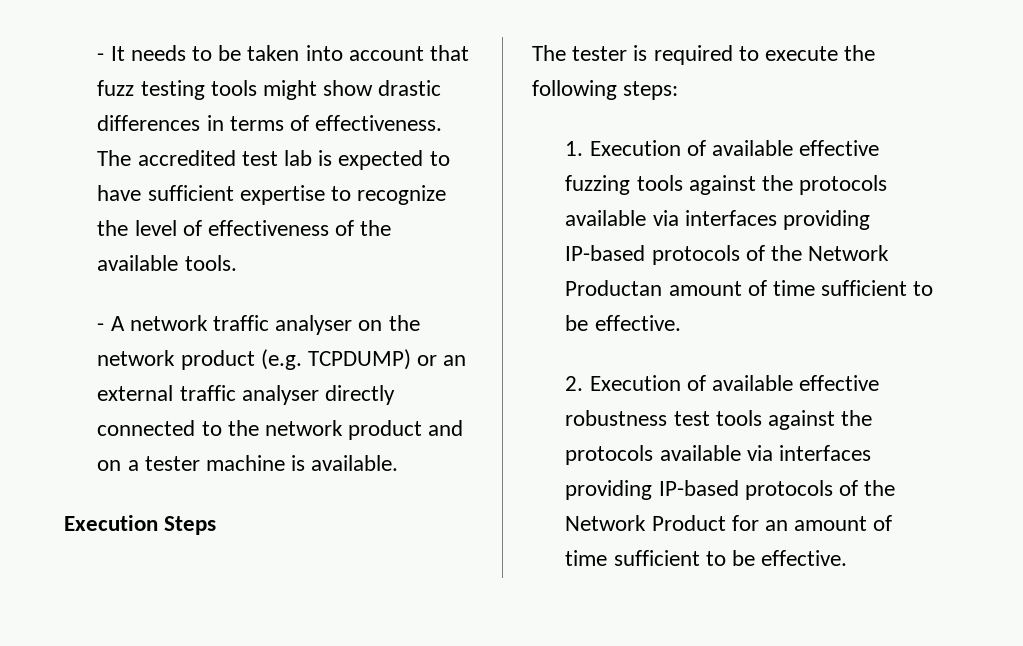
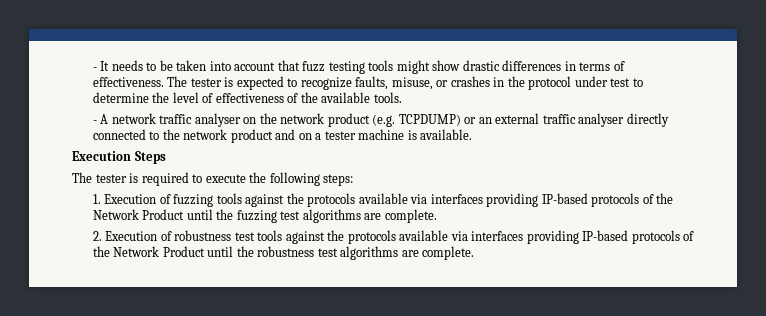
[137,150,450,170] [97,185,447,205] accredited test lab is expected to have sufficient expertise to recognize -> [190,76,643,90] [92,92,149,103] tester is expected to recognize faults, misuse, or crashes in the protocol under test to determine
[712,140,880,156] available effective -> (171, 199) none
[565,280,934,296] [565,315,681,331] Productan amount of time sufficient to be effective. -> [142,209,437,223] Product until the fuzzing test algorithms are complete.
[712,375,880,391] available effective -> (172, 236) none
[731,515,893,531] [565,550,848,566] for an amount of time sufficient to be effective. -> [207,246,475,260] until the robustness test algorithms are complete.

